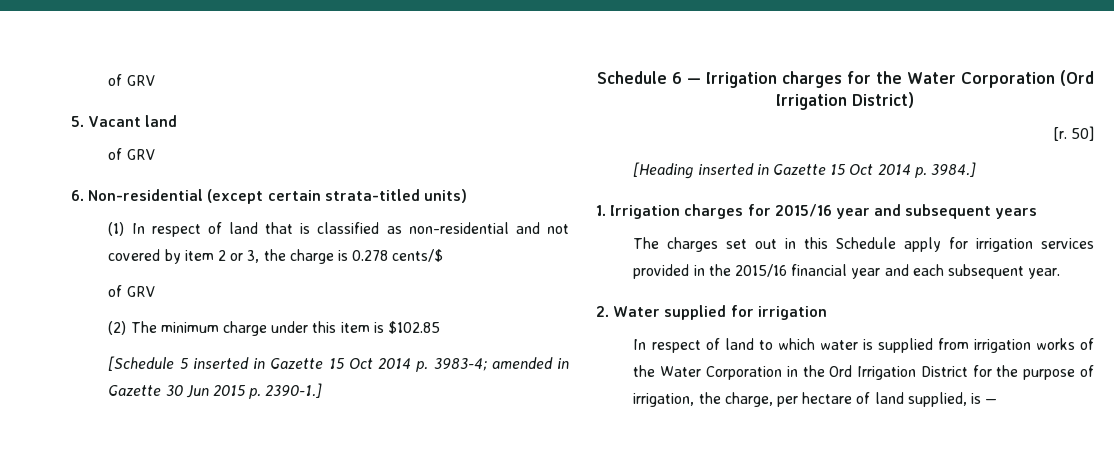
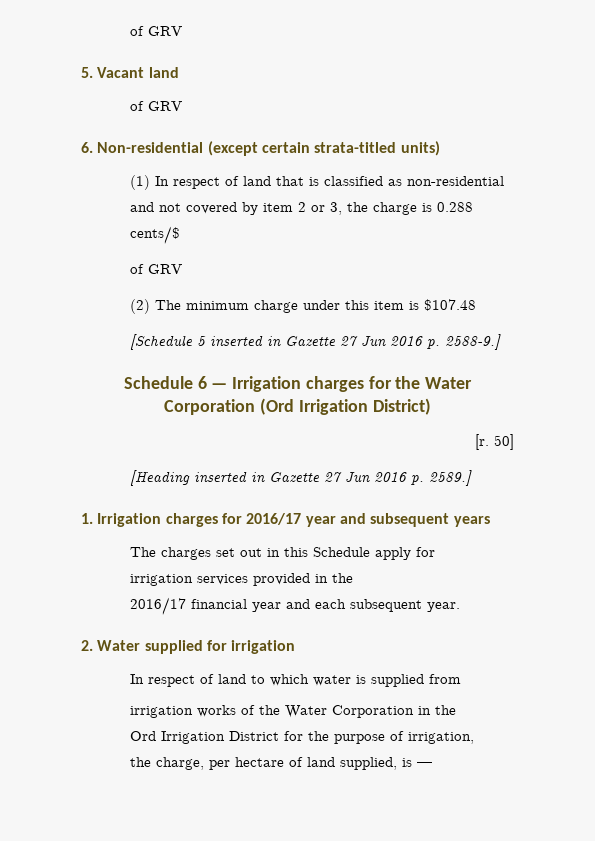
[352,250,389,261] 0.278 -> [437,202,474,212] 0.288
[387,321,440,334] $102.85 -> [424,299,477,311] $107.48
[328,357,569,372] [108,383,323,399] 15 Oct 2014 p. 3983-4; amended in Gazette 30 Jun 2015 p. 2390-1.] -> [340,334,502,350] 27 Jun 2016 p. 2588-9.]
[830,162,976,178] 15 Oct 2014 p. 3984.] -> [324,470,473,486] 27 Jun 2016 p. 2589.]
[774,204,832,217] 2015/16 -> [246,513,302,525] 2016/17
(969, 243) none -> (436, 552) //
[735,264,788,277] 2015/16 -> [130,597,187,615] // 2016/17
(969, 344) none -> (462, 679) //
(825, 371) none -> (457, 710) //
(695, 400) none -> (475, 738) //

